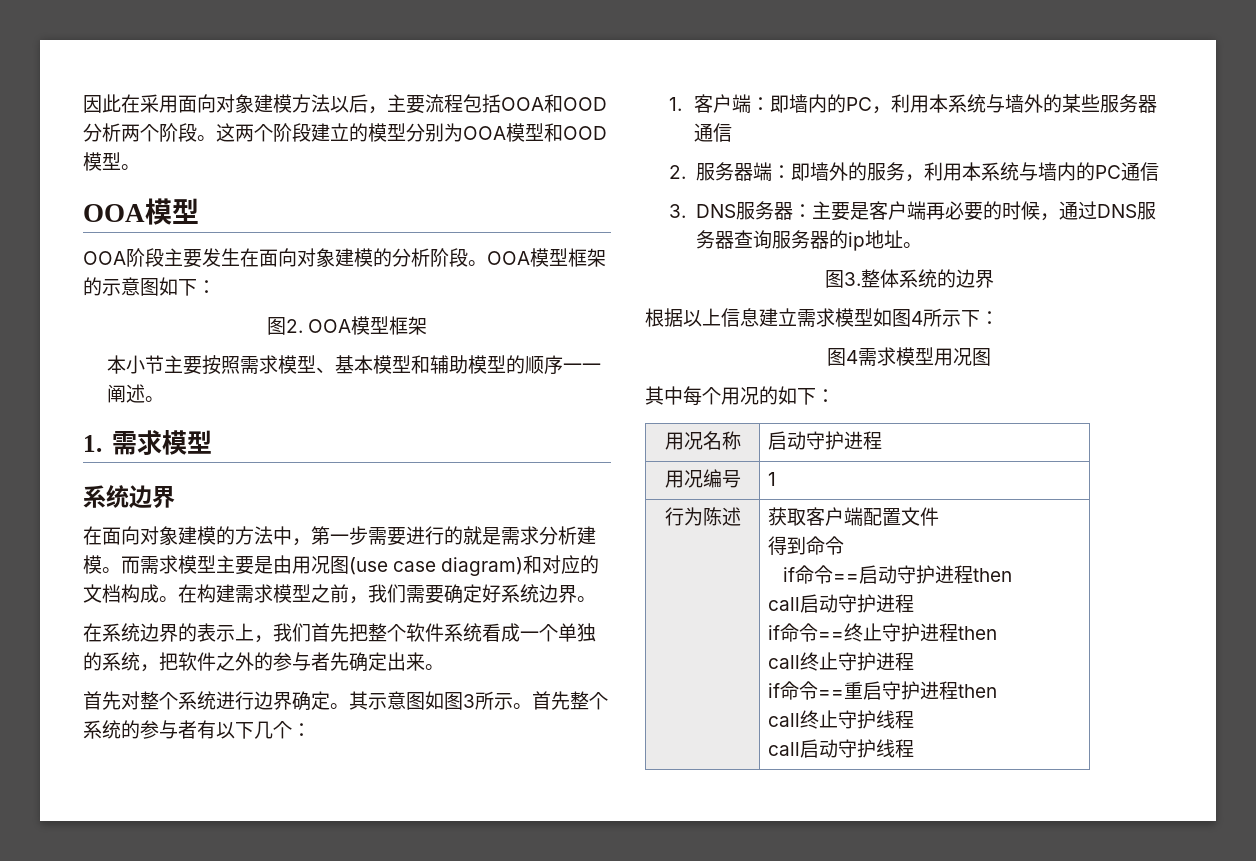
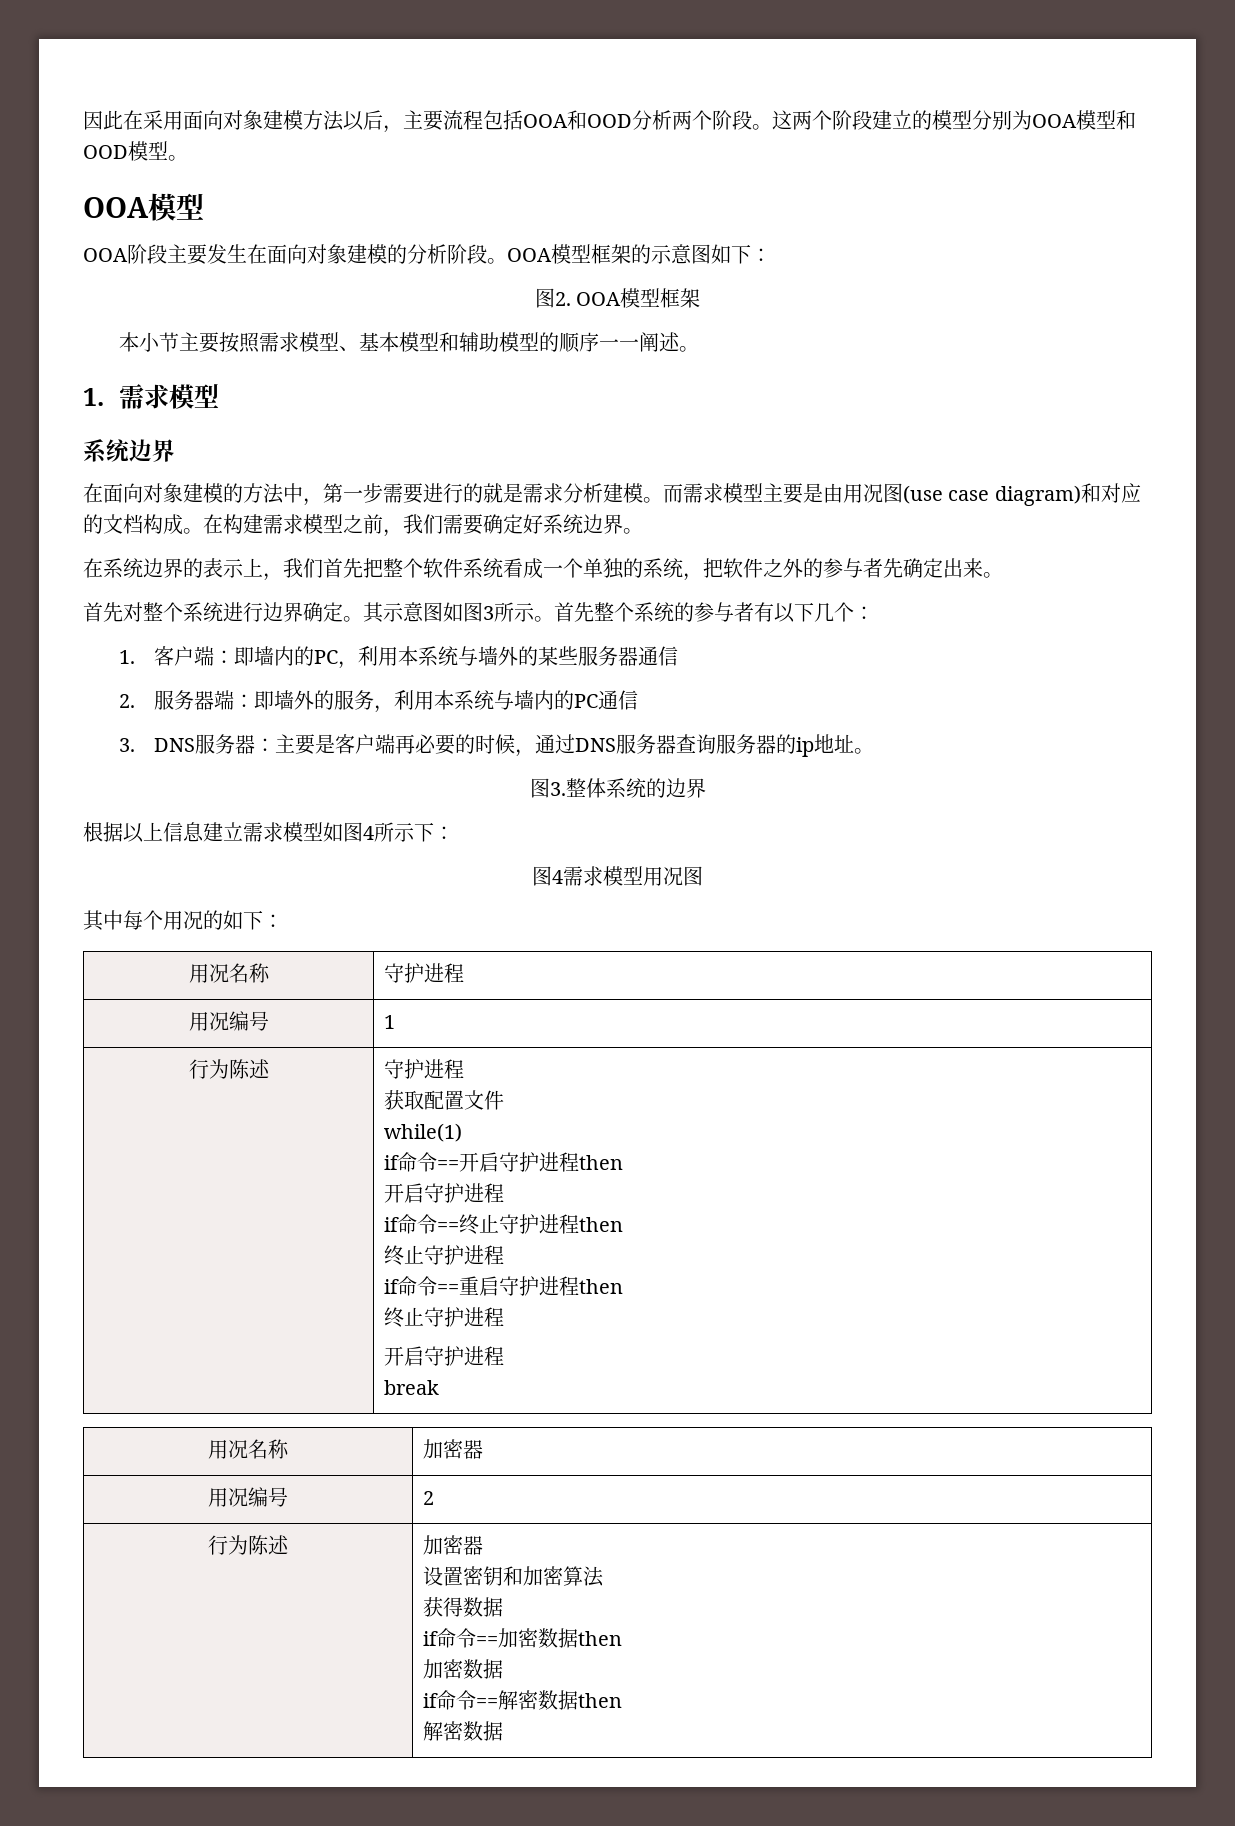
[768,431,807,450] 启动 -> (270, 973) none
[768,507,864,526] 获取客户端 -> [383,1059,464,1079] [383,1090,424,1110] 守护进程 // 获取
[768,536,845,555] [782,565,1012,584] [768,594,839,613] 得到命令 // if命令==启动守护进程then // call启动 -> [383,1123,462,1142] [383,1152,623,1172] [383,1183,424,1203] while(1) // if命令==开启守护进程then // 开启
[768,655,801,669] call -> (623, 1224) none
[768,710,915,729] [768,739,915,758] call终止守护线程 // call启动守护线程 -> [383,1307,504,1328] [383,1346,504,1366] [383,1380,439,1395] [208,1439,289,1459] [422,1439,483,1459] [208,1487,288,1507] [422,1491,434,1505] [208,1535,289,1555] [422,1535,483,1555] [422,1566,604,1587] [422,1597,503,1617] [422,1628,622,1648] [422,1659,503,1679] [422,1690,622,1710] [422,1721,503,1741] 终止守护进程 // 开启守护进程 // break // 用况名称 | 加密器 // 用况编号 | 2 // 行为陈述 | 加密器 // 设置密钥和加密算法 // 获得数据 // if命令==加密数据then // 加密数据 // if命令==解密数据then // 解密数据

